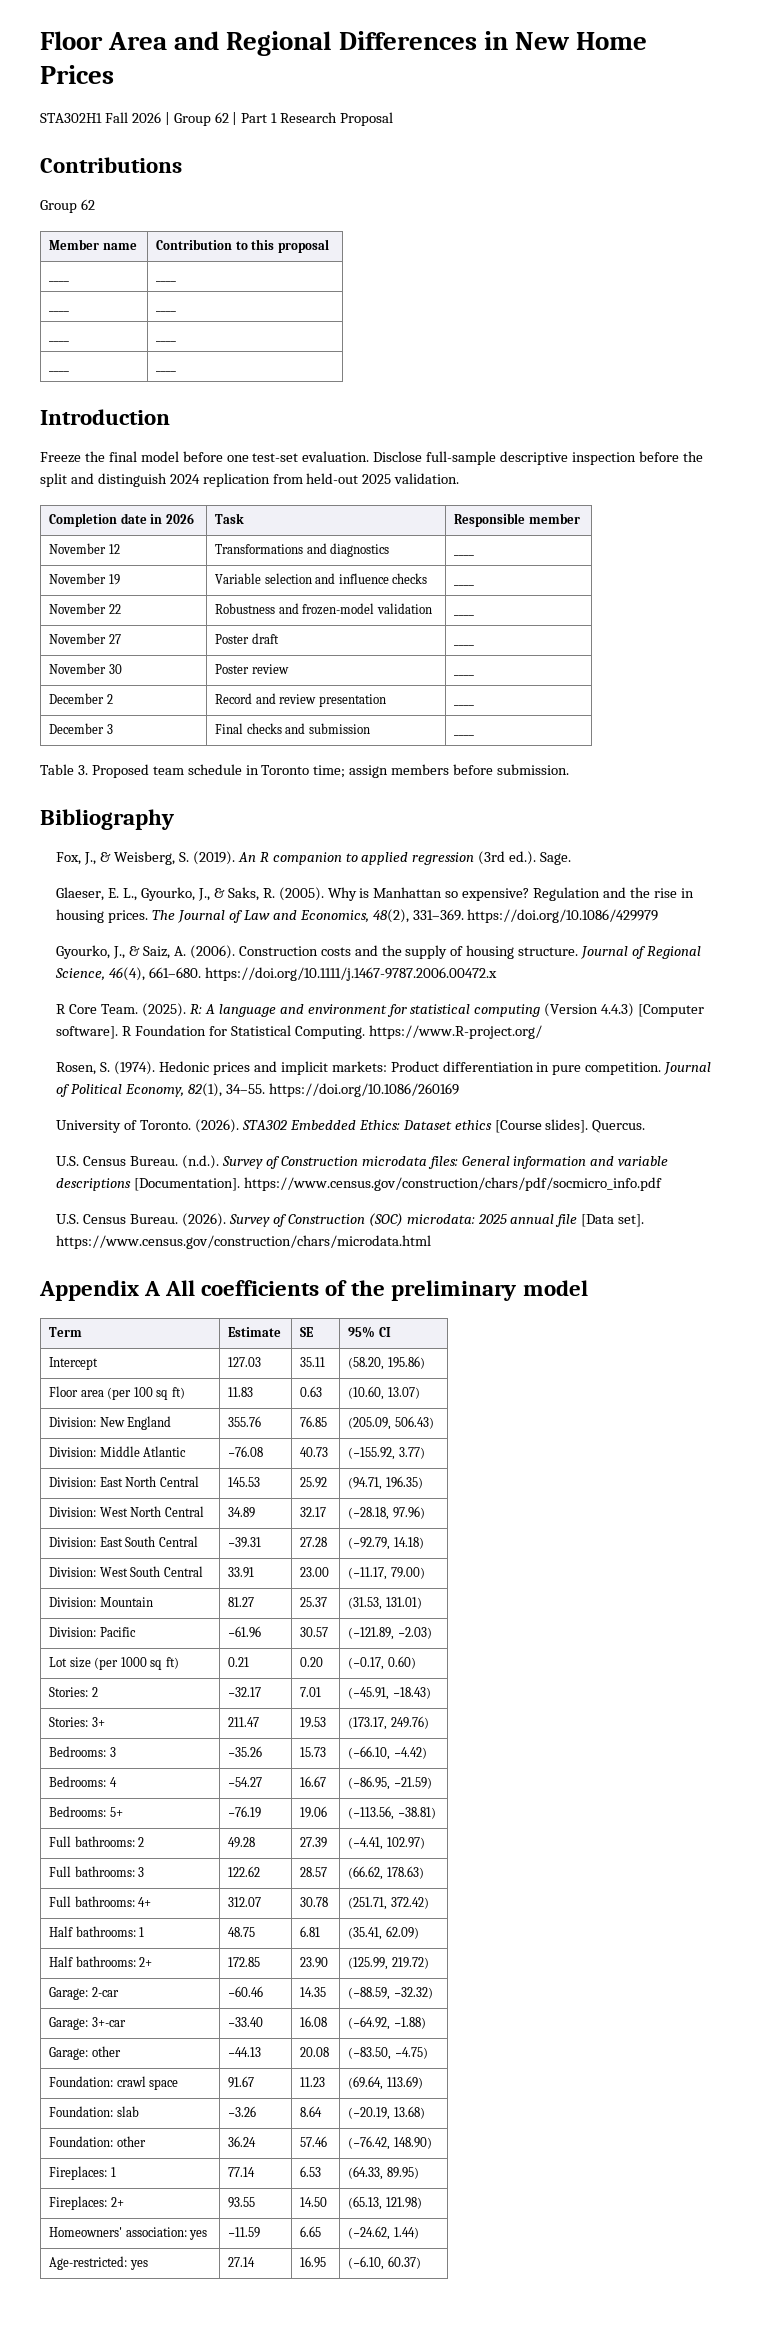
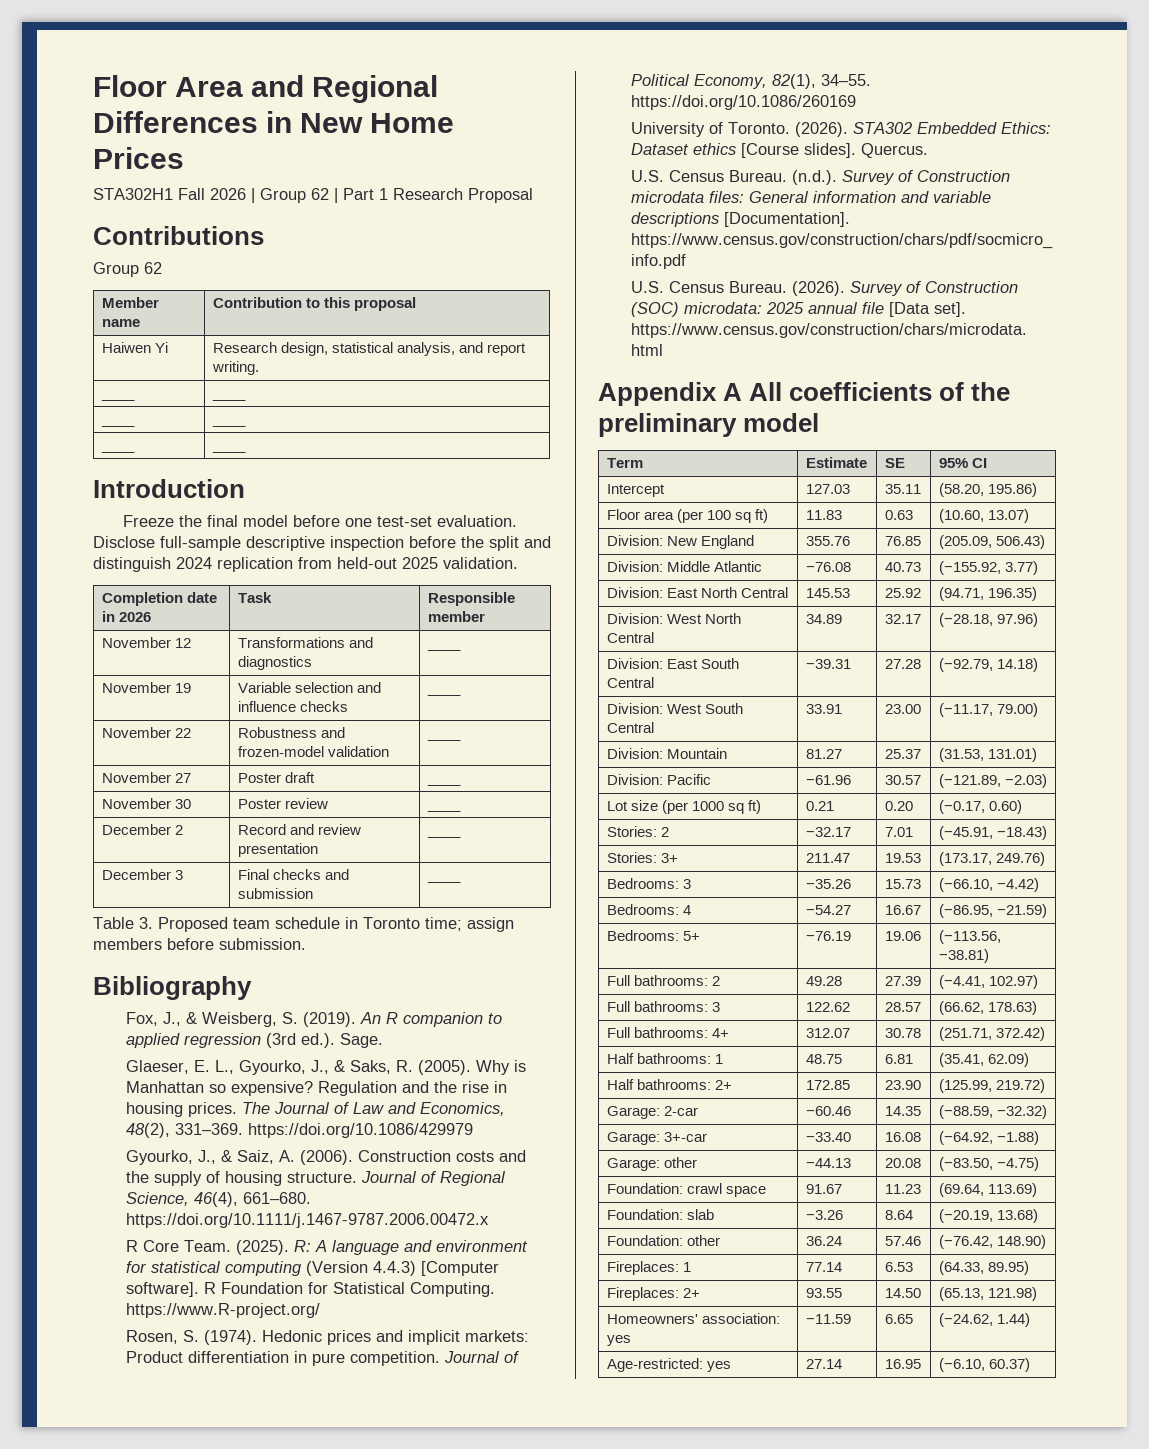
[49,280,70,282] [156,280,177,282] ____ | ____ -> [101,342,168,353] [212,342,526,356] [211,361,259,375] Haiwen Yi | Research design, statistical analysis, and report writing.

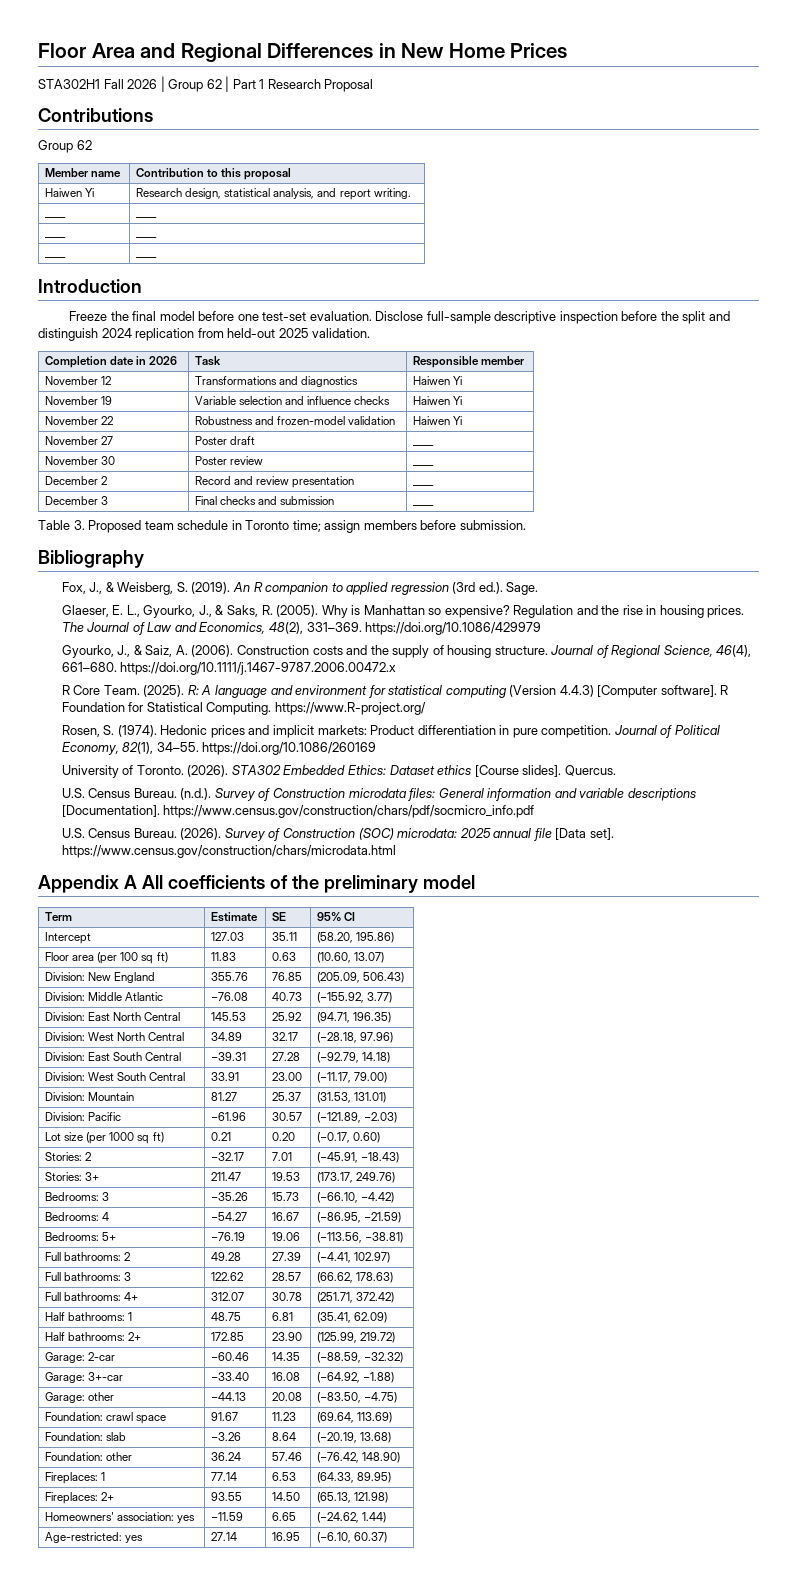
[426,648,461,651] ____ -> [413,376,463,385] Haiwen Yi
[426,693,461,696] ____ -> [413,396,463,405] Haiwen Yi
[426,738,461,741] ____ -> [413,416,463,425] Haiwen Yi

